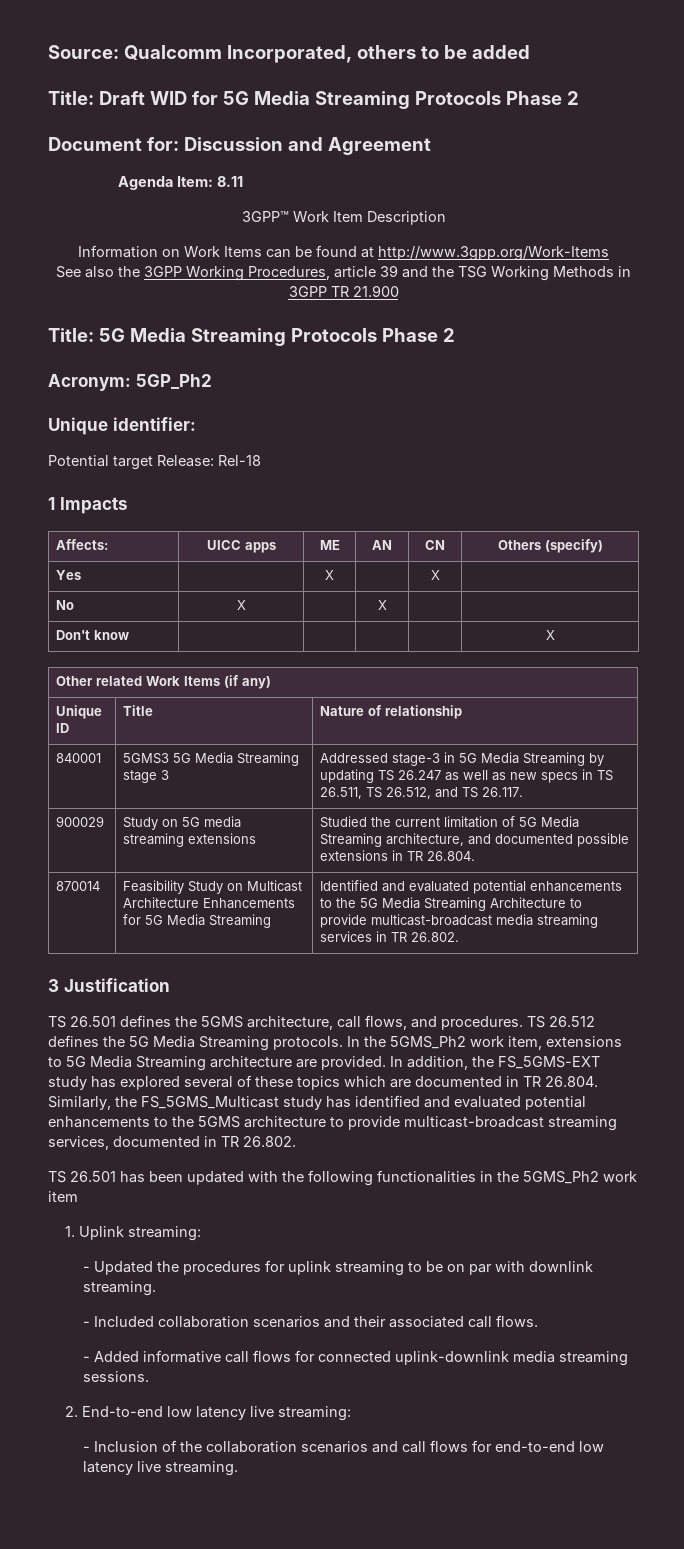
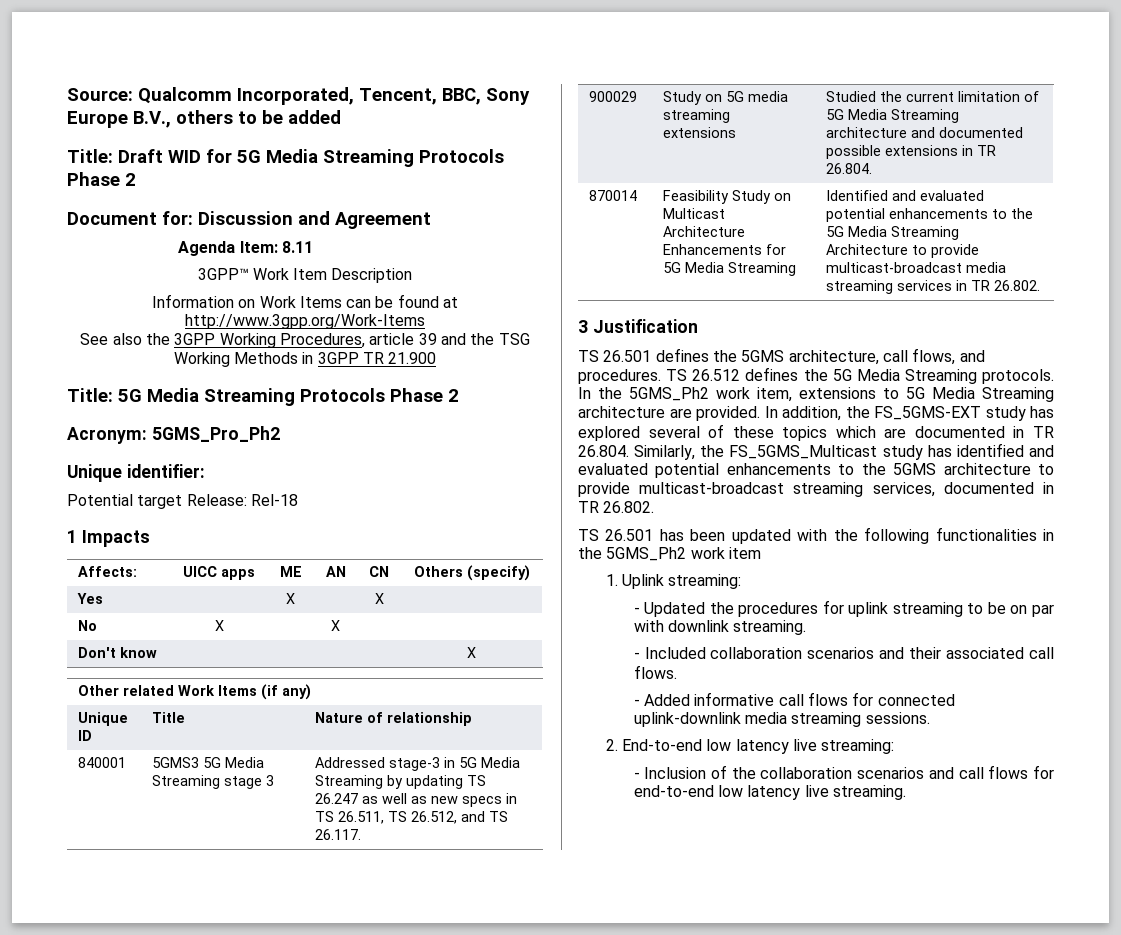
(352, 54) none -> [359,88,530,105] [67,111,171,128] Tencent, BBC, Sony Europe B.V.,
[135,374,212,389] 5GP_Ph2 -> [151,426,280,442] 5GMS_Pro_Ph2
[385,833,464,846] architecture, -> [826,127,908,138] architecture

